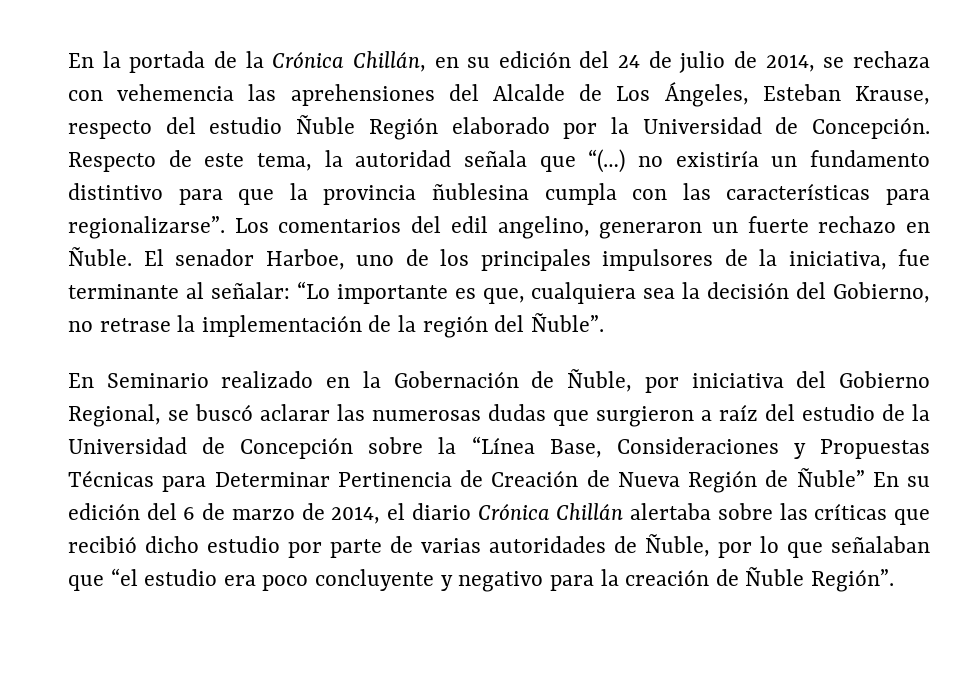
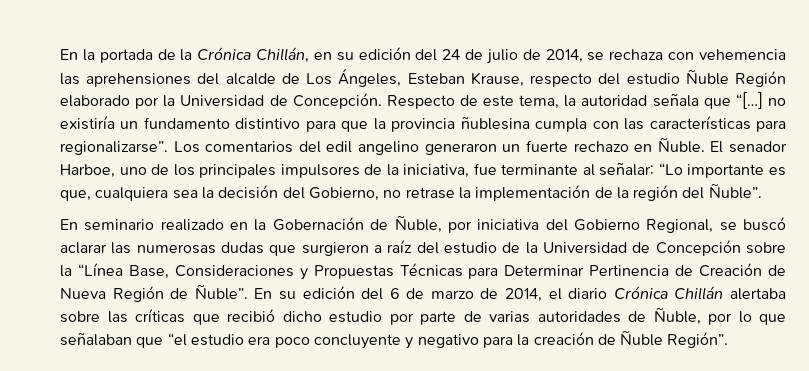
[492,84,565,101] Alcalde -> [225,73,276,85] alcalde
[588,149,626,173] “(…) -> [735,92,763,109] “[…]
[497,216,590,239] angelino, -> [358,141,420,155] angelino
[106,373,209,388] Seminario -> [84,219,155,231] seminario
[796,468,865,487] Ñuble” -> [194,284,248,300] Ñuble”.

